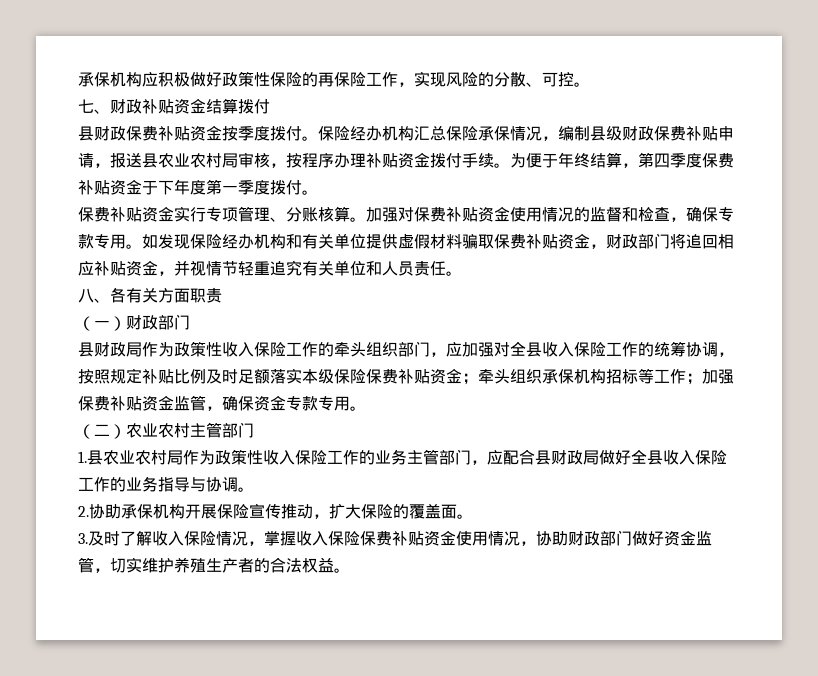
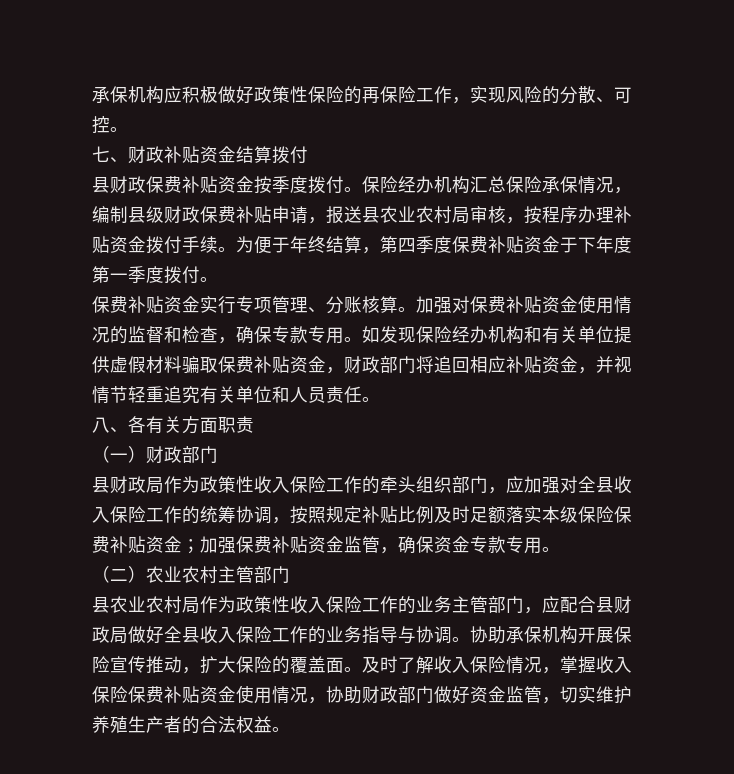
[478,368,702,385] 牵头组织承保机构招标等工作； -> (200, 546) none
[78,451,87,463] 1. -> (290, 574) none
[78,506,89,517] // 2. -> (470, 639) none
[78,533,88,544] // 3. -> (362, 669) none

